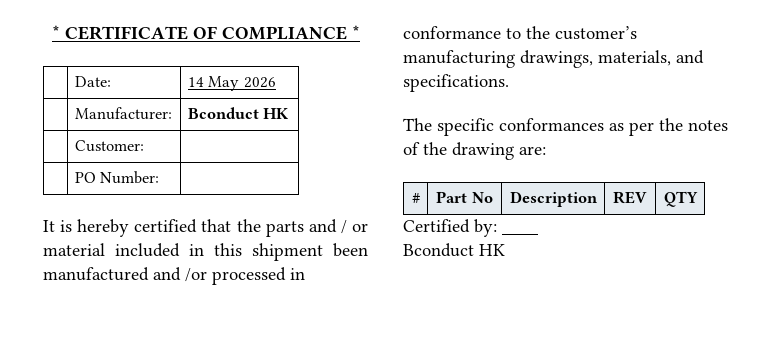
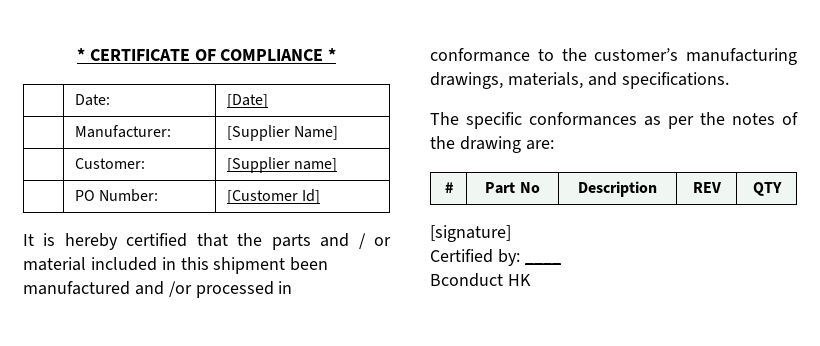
[187,76,276,91] 14 May 2026 -> [226,94,268,108] [Date]
[187,107,290,119] Bconduct HK -> [226,125,338,141] [Supplier Name]
(144, 146) none -> [226,157,337,173] [Supplier name]
(160, 177) none -> [226,189,320,204] [Customer Id]
(698, 199) none -> [430,225,511,242] // [signature]

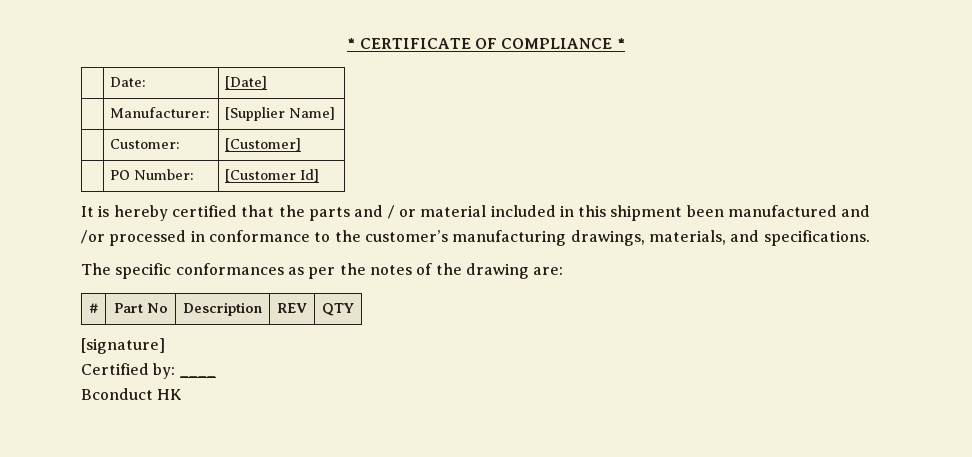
[226,157,337,173] [Supplier name] -> [225,138,302,151] [Customer]

